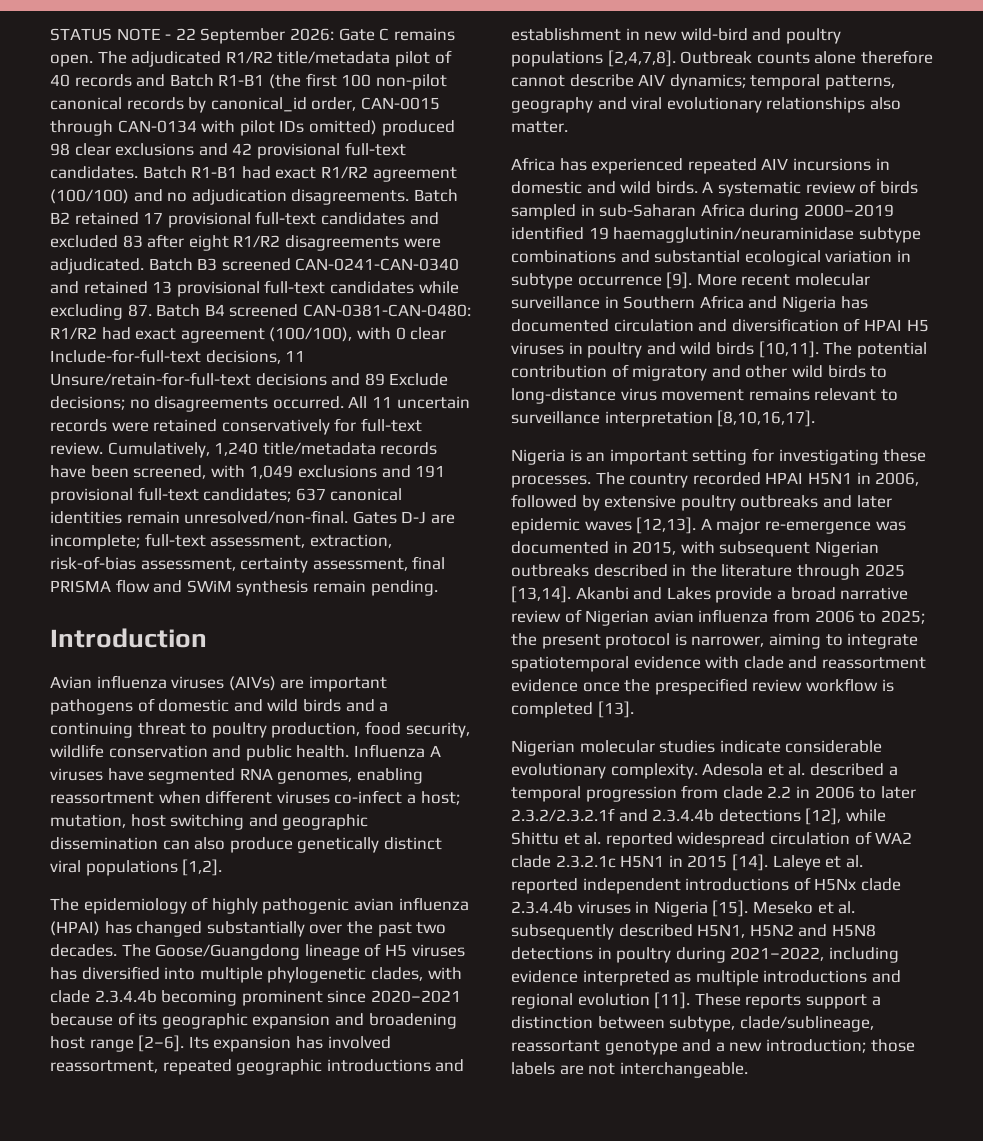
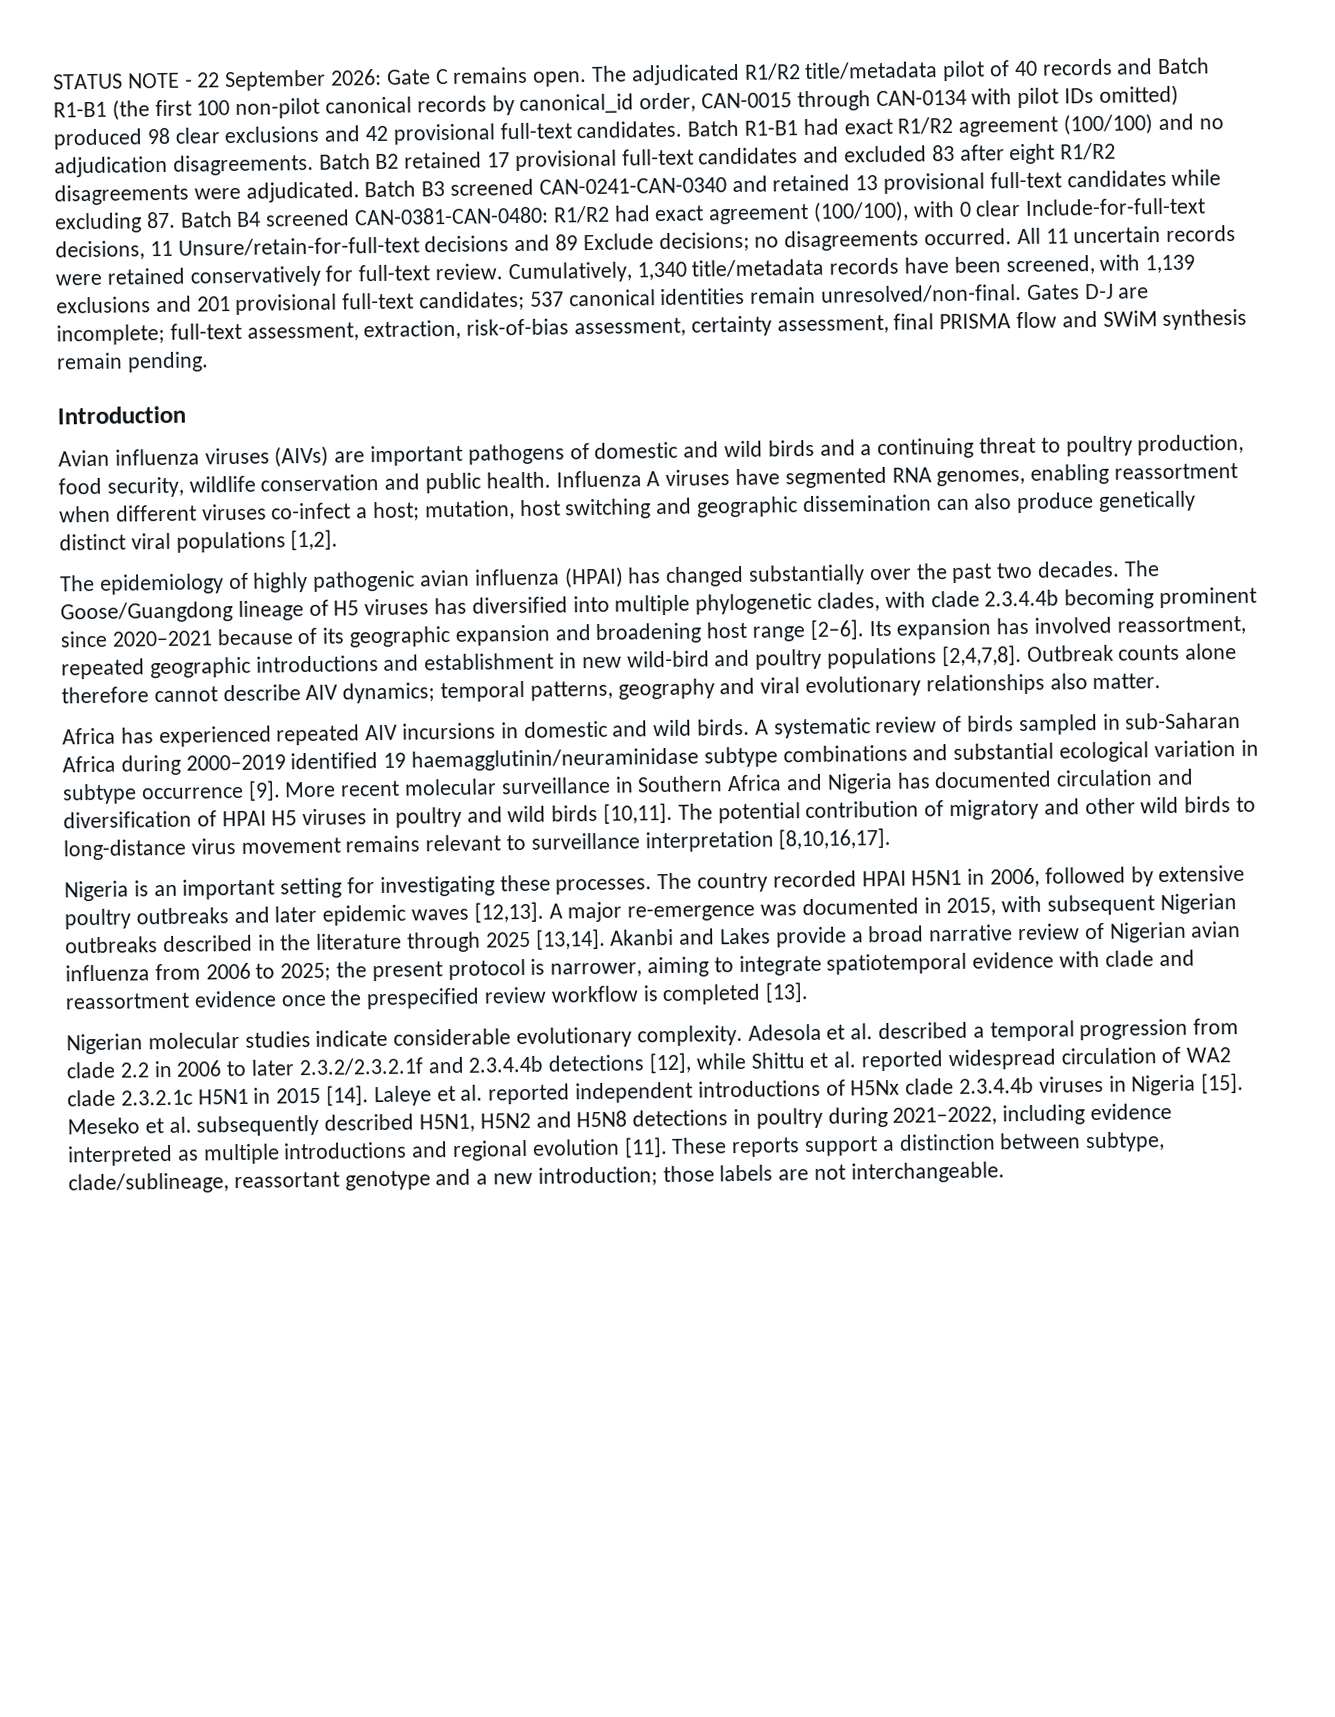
[214,442,259,456] 1,240 -> [636,261,687,281] 1,340
[249,465,446,479] 1,049 exclusions and 191 -> [1145,254,1196,274] [56,295,231,314] 1,139 exclusions and 201
[295,488,326,501] 637 -> [529,291,564,307] 537

